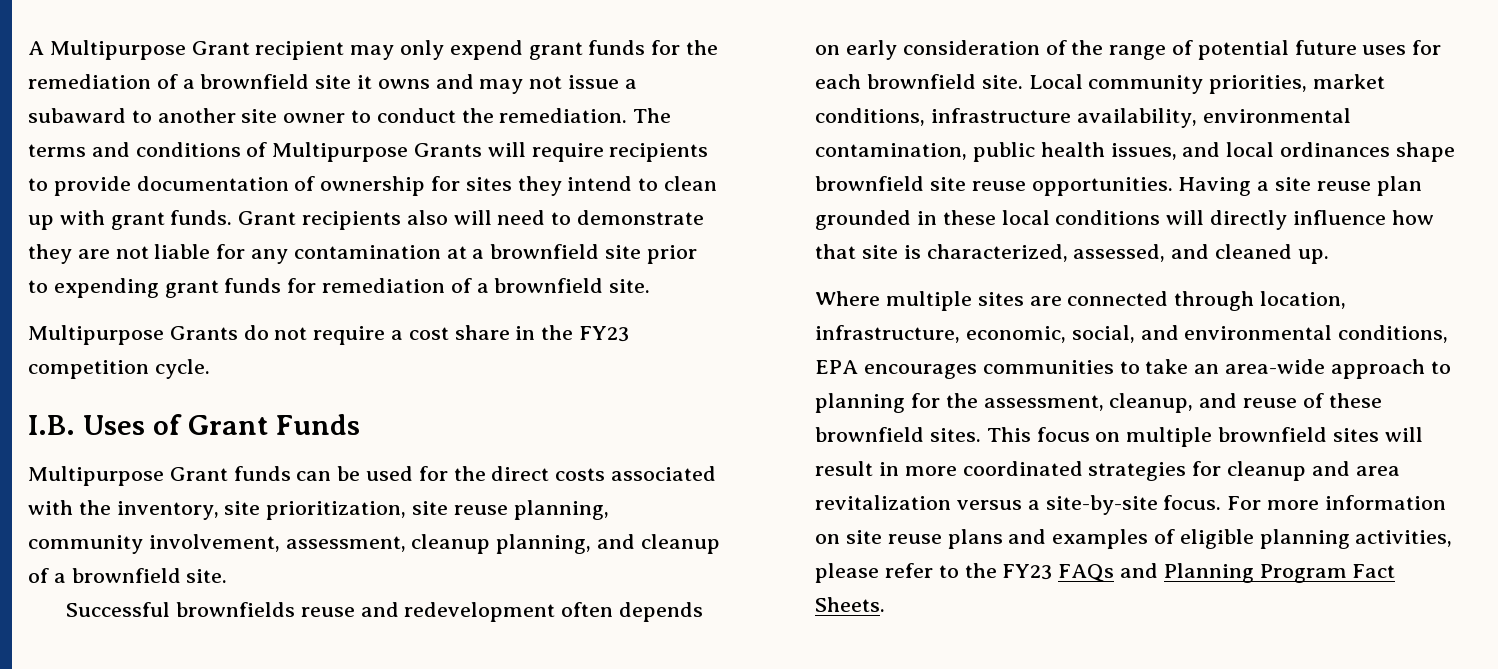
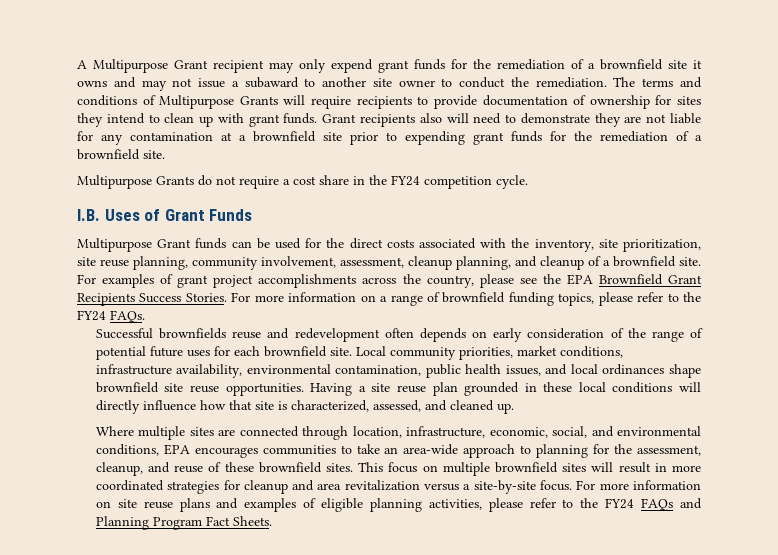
(317, 285) none -> [574,131,592,141] the
[579,326,630,342] FY23 -> [391,175,420,186] FY24
(228, 576) none -> [77,274,702,288] [77,292,701,306] [77,310,145,323] For examples of grant project accomplishments across the country, please see the EPA Brownfield Grant Recipients Success Stories. For more information on a range of brownfield funding topics, please refer to the FY24 FAQs.
[1002,564,1053,580] FY23 -> [605,498,635,509] FY24

